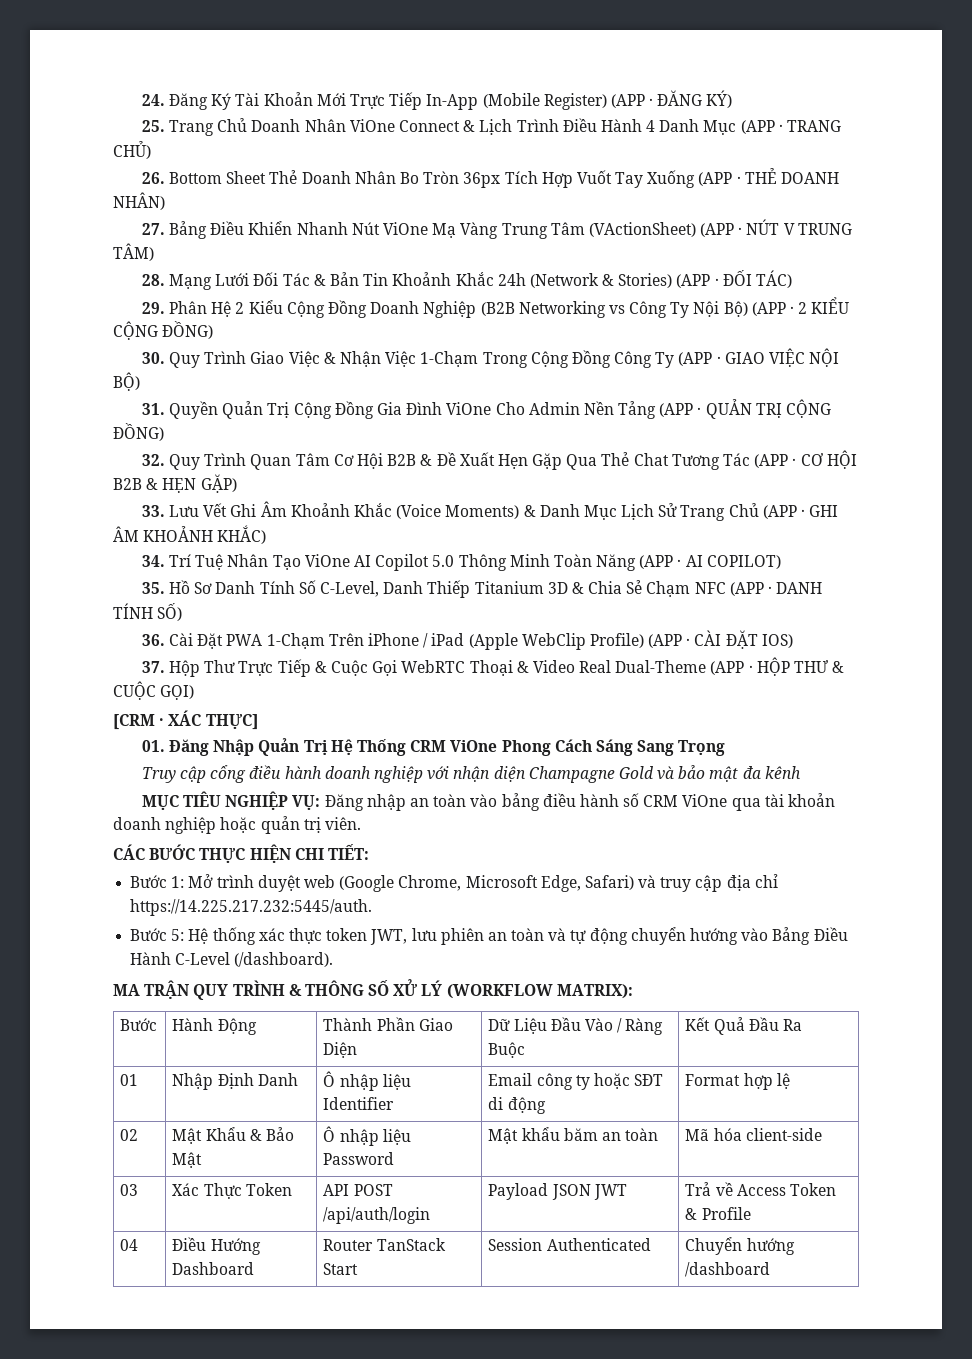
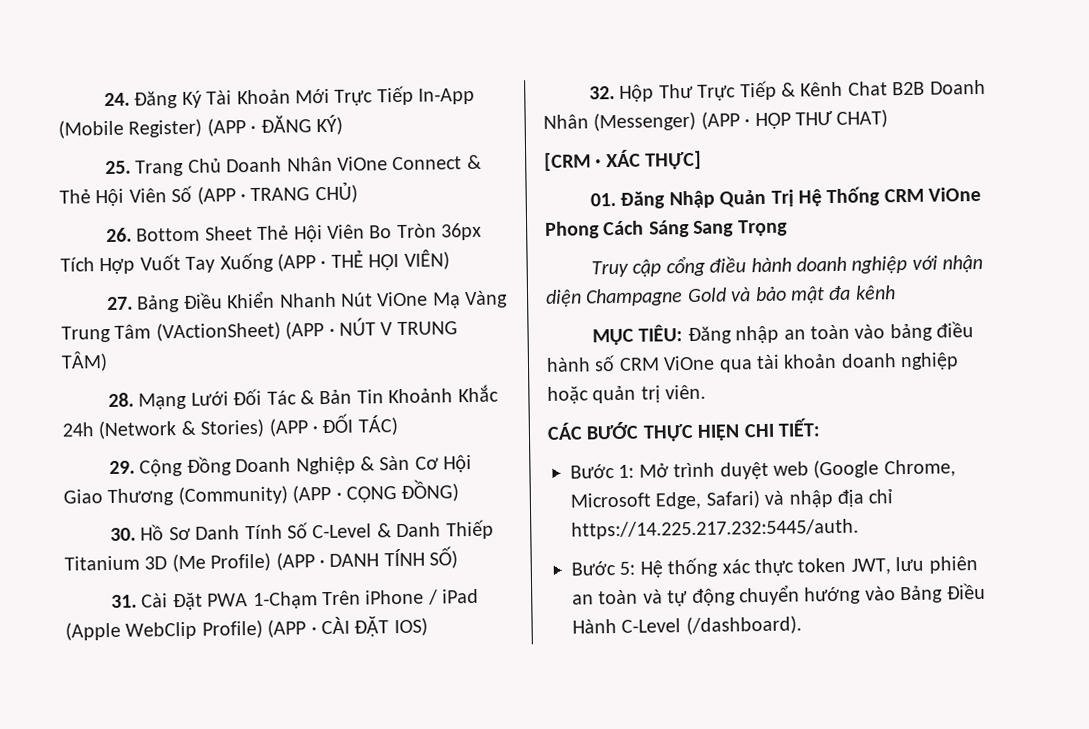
[479,118,737,135] Lịch Trình Điều Hành 4 Danh Mục -> [59,185,193,207] Thẻ Hội Viên Số
[301,171,396,184] Doanh Nhân -> [293,224,366,243] Hội Viên
[780,172,839,184] [113,192,165,210] DOANH NHÂN) -> [368,249,450,271] HỘI VIÊN)
[169,297,850,318] [113,321,214,340] [141,348,840,368] [113,372,140,391] [141,399,831,419] [113,423,164,441] [141,450,857,470] [113,474,237,493] [141,501,839,521] [113,525,267,544] [141,554,781,571] [141,582,165,594] Phân Hệ 2 Kiểu Cộng Đồng Doanh Nghiệp (B2B Networking vs Công Ty Nội Bộ) (APP · 2 KIỂU CỘNG ĐỒNG) // 30. Quy Trình Giao Việc & Nhận Việc 1-Chạm Trong Cộng Đồng Công Ty (APP · GIAO VIỆC NỘI BỘ) // 31. Quyền Quản Trị Cộng Đồng Gia Đình ViOne Cho Admin Nền Tảng (APP · QUẢN TRỊ CỘNG ĐỒNG) // 32. Quy Trình Quan Tâm Cơ Hội B2B & Đề Xuất Hẹn Gặp Qua Thẻ Chat Tương Tác (APP · CƠ HỘI B2B & HẸN GẶP) // 33. Lưu Vết Ghi Âm Khoảnh Khắc (Voice Moments) & Danh Mục Lịch Sử Trang Chủ (APP · GHI ÂM KHOẢNH KHẮC) // 34. Trí Tuệ Nhân Tạo ViOne AI Copilot 5.0 Thông Minh Toàn Năng (APP · AI COPILOT) // 35. -> [139,455,473,477] [63,479,460,507] [110,527,137,542] Cộng Đồng Doanh Nghiệp & Sàn Cơ Hội Giao Thương (Community) (APP · CỘNG ĐỒNG) // 30.
[319,581,379,597] C-Level, -> [312,523,392,539] C-Level &
[571,580,726,597] & Chia Sẻ Chạm NFC -> [171,552,272,573] (Me Profile)
[141,634,165,646] 36. -> [111,594,138,608] 31.
[141,661,165,673] 37. -> [589,85,616,100] 32.
[330,660,707,676] Cuộc Gọi WebRTC Thoại & Video Real Dual-Theme -> [800,79,986,97] [543,111,697,132] Kênh Chat B2B Doanh Nhân (Messenger)
[832,661,845,673] [113,681,195,700] & CUỘC GỌI) -> [836,109,889,128] CHAT)
[183,791,321,810] TIÊU NGHIỆP VỤ: -> [638,324,684,342] TIÊU:
[660,875,723,892] truy cập -> [788,490,833,508] nhập
[113,979,633,1000] [120,1018,158,1031] [172,1018,257,1035] [323,1017,453,1031] [323,1042,358,1058] [488,1017,664,1035] [488,1042,526,1058] [685,1017,802,1035] [120,1074,139,1086] [172,1073,298,1090] [323,1071,411,1091] [323,1097,395,1110] [488,1073,664,1090] [488,1097,546,1114] [685,1073,790,1090] [120,1129,139,1141] [172,1127,294,1144] [172,1152,203,1168] [323,1126,411,1146] [323,1152,395,1165] [488,1127,659,1144] [685,1128,822,1141] [120,1184,139,1196] [172,1183,292,1199] [323,1184,393,1196] [323,1207,431,1224] [488,1183,627,1200] [685,1182,836,1196] [685,1207,751,1220] [120,1239,139,1251] [172,1237,261,1255] [172,1262,255,1275] [323,1238,446,1251] [323,1263,359,1275] [488,1238,651,1251] [685,1237,795,1255] [685,1262,771,1277] // MA TRẬN QUY TRÌNH & THÔNG SỐ XỬ LÝ (WORKFLOW MATRIX): // Bước | Hành Động | Thành Phần Giao Diện | Dữ Liệu Đầu Vào / Ràng Buộc | Kết Quả Đầu Ra // 01 | Nhập Định Danh | Ô nhập liệu Identifier | Email công ty hoặc SĐT di động | Format hợp lệ // 02 | Mật Khẩu & Bảo Mật | Ô nhập liệu Password | Mật khẩu băm an toàn | Mã hóa client-side // 03 | Xác Thực Token | API POST /api/auth/login | Payload JSON JWT | Trả về Access Token & Profile // 04 | Điều Hướng Dashboard | Router TanStack Start | Session Authenticated | Chuyển hướng /dashboard -> (802, 625) none

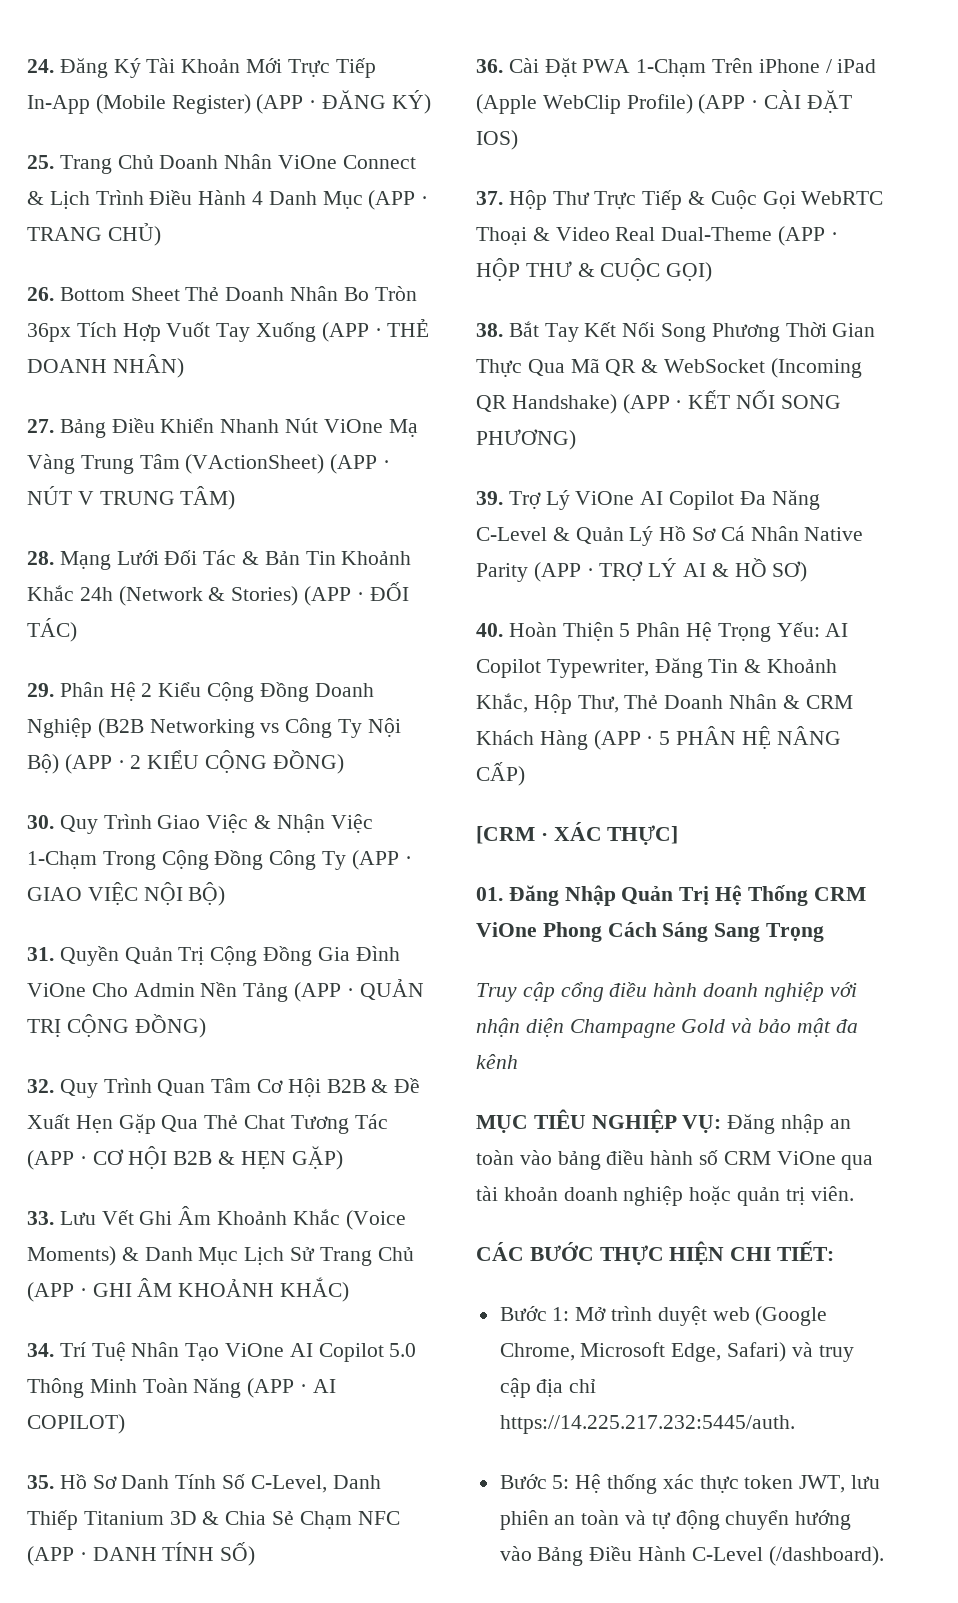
[59,185,193,207] Thẻ Hội Viên Số -> [49,190,363,209] Lịch Trình Điều Hành 4 Danh Mục
[293,224,366,243] Hội Viên -> [225,286,339,301] Doanh Nhân
[368,249,450,271] HỘI VIÊN) -> [27,354,184,378] DOANH NHÂN)
[139,455,473,477] [63,479,460,507] [110,527,137,542] Cộng Đồng Doanh Nghiệp & Sàn Cơ Hội Giao Thương (Community) (APP · CỘNG ĐỒNG) // 30. -> [59,682,374,702] [27,718,401,738] [27,750,344,774] [27,814,373,834] [27,850,412,870] [27,882,226,906] [27,946,400,966] [27,979,424,1002] [27,1014,206,1038] [27,1078,421,1098] [27,1114,388,1134] [27,1146,343,1170] [27,1206,406,1230] [27,1246,414,1266] [27,1277,350,1302] [27,1342,417,1362] [27,1378,336,1398] [27,1414,125,1434] [27,1475,54,1489] Phân Hệ 2 Kiểu Cộng Đồng Doanh Nghiệp (B2B Networking vs Công Ty Nội Bộ) (APP · 2 KIỂU CỘNG ĐỒNG) // 30. Quy Trình Giao Việc & Nhận Việc 1-Chạm Trong Cộng Đồng Công Ty (APP · GIAO VIỆC NỘI BỘ) // 31. Quyền Quản Trị Cộng Đồng Gia Đình ViOne Cho Admin Nền Tảng (APP · QUẢN TRỊ CỘNG ĐỒNG) // 32. Quy Trình Quan Tâm Cơ Hội B2B & Đề Xuất Hẹn Gặp Qua Thẻ Chat Tương Tác (APP · CƠ HỘI B2B & HẸN GẶP) // 33. Lưu Vết Ghi Âm Khoảnh Khắc (Voice Moments) & Danh Mục Lịch Sử Trang Chủ (APP · GHI ÂM KHOẢNH KHẮC) // 34. Trí Tuệ Nhân Tạo ViOne AI Copilot 5.0 Thông Minh Toàn Năng (APP · AI COPILOT) // 35.
[312,523,392,539] C-Level & -> [250,1475,327,1493] C-Level,
[171,552,272,573] (Me Profile) -> [202,1511,400,1529] & Chia Sẻ Chạm NFC
[111,594,138,608] 31. -> [476,59,503,73] 36.
[589,85,616,100] 32. -> [476,191,503,205] 37.
[800,79,986,97] [543,109,889,132] Kênh Chat B2B Doanh Nhân (Messenger) (APP · HỘP THƯ CHAT) -> [710,190,884,209] [476,226,838,246] [476,258,713,282] [476,321,876,342] [476,358,862,378] [476,390,841,414] [476,429,576,450] [476,490,820,510] [476,526,864,546] [476,558,808,582] [476,622,849,642] [476,658,838,678] [476,693,853,714] [476,726,841,750] [476,762,525,786] Cuộc Gọi WebRTC Thoại & Video Real Dual-Theme (APP · HỘP THƯ & CUỘC GỌI) // 38. Bắt Tay Kết Nối Song Phương Thời Gian Thực Qua Mã QR & WebSocket (Incoming QR Handshake) (APP · KẾT NỐI SONG PHƯƠNG) // 39. Trợ Lý ViOne AI Copilot Đa Năng C-Level & Quản Lý Hồ Sơ Cá Nhân Native Parity (APP · TRỢ LÝ AI & HỒ SƠ) // 40. Hoàn Thiện 5 Phân Hệ Trọng Yếu: AI Copilot Typewriter, Đăng Tin & Khoảnh Khắc, Hộp Thư, Thẻ Doanh Nhân & CRM Khách Hàng (APP · 5 PHÂN HỆ NÂNG CẤP)
[638,324,684,342] TIÊU: -> [533,1109,722,1133] TIÊU NGHIỆP VỤ:
[788,490,833,508] nhập -> [818,1345,854,1362] [499,1378,531,1398] truy cập

